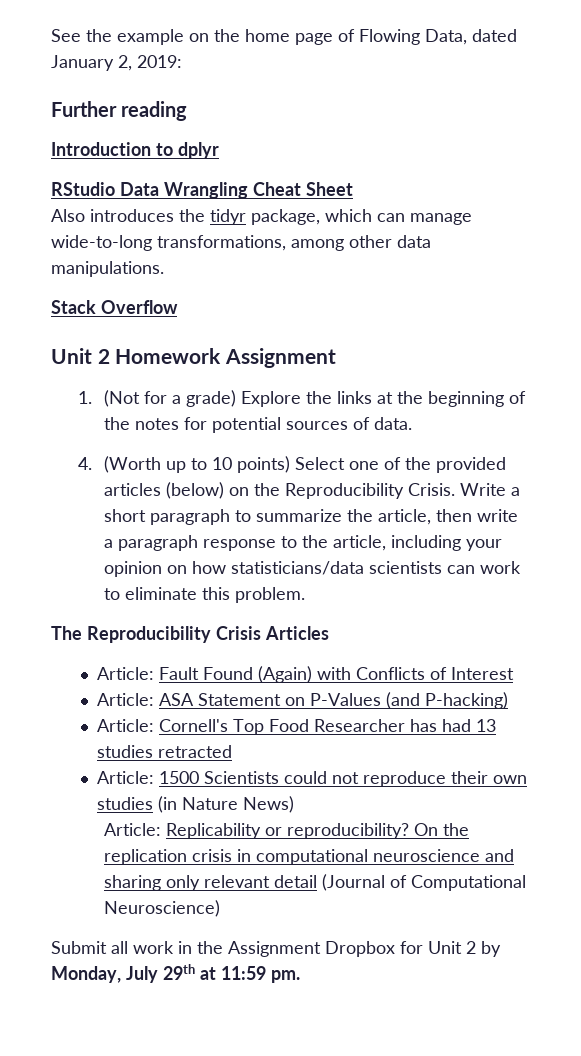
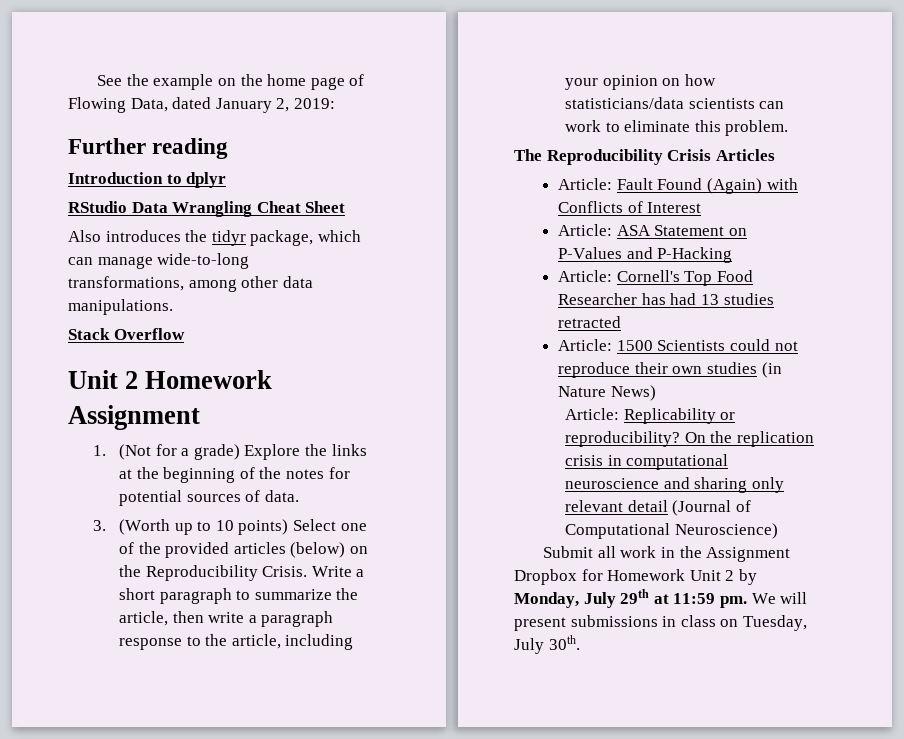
[77,457,92,470] 4. -> [93,520,107,531] 3.
[386,692,509,709] (and P-hacking) -> [626,247,733,263] and P-Hacking
(423, 947) none -> [607,569,686,581] Homework
(300, 976) none -> [751,592,808,604] [514,615,807,631] [514,635,580,654] We will present submissions in class on Tuesday, July 30th.

